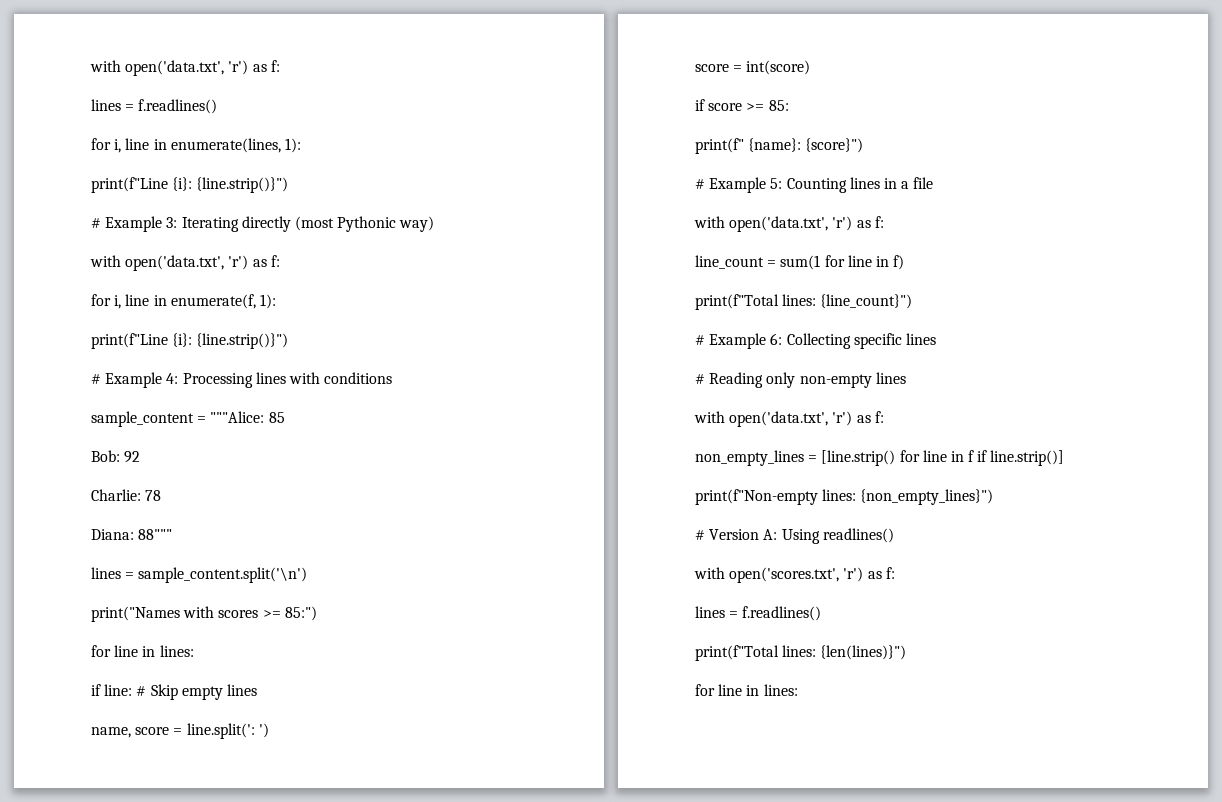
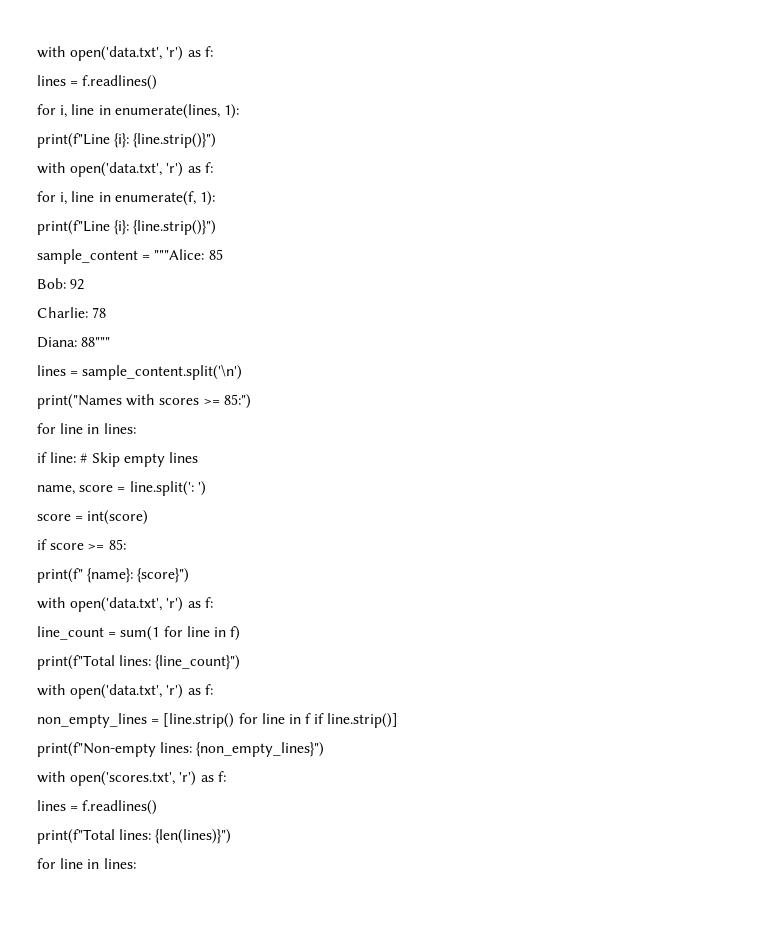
[91,216,435,232] // # Example 3: Iterating directly (most Pythonic way) -> (217, 140) none
[91,372,393,388] // # Example 4: Processing lines with conditions -> (217, 227) none
[695,177,934,193] // # Example 5: Counting lines in a file -> (190, 575) none
[695,333,936,349] [695,372,906,388] // # Example 6: Collecting specific lines // # Reading only non-empty lines -> (241, 662) none
[695,528,894,544] // # Version A: Using readlines() -> (325, 749) none

